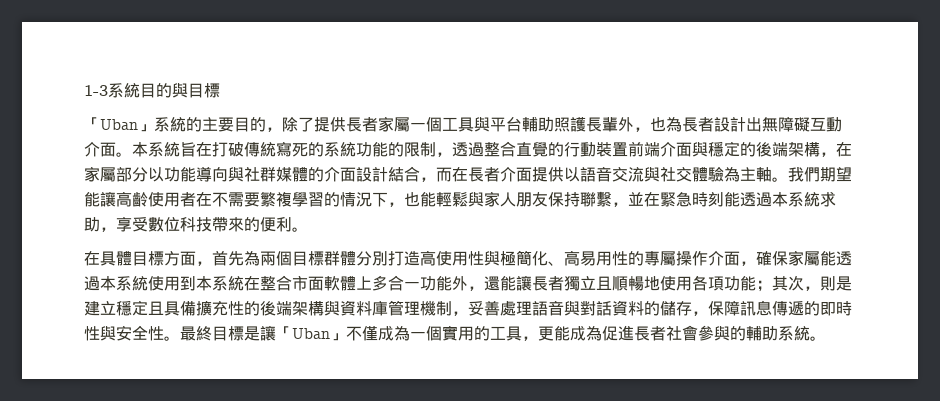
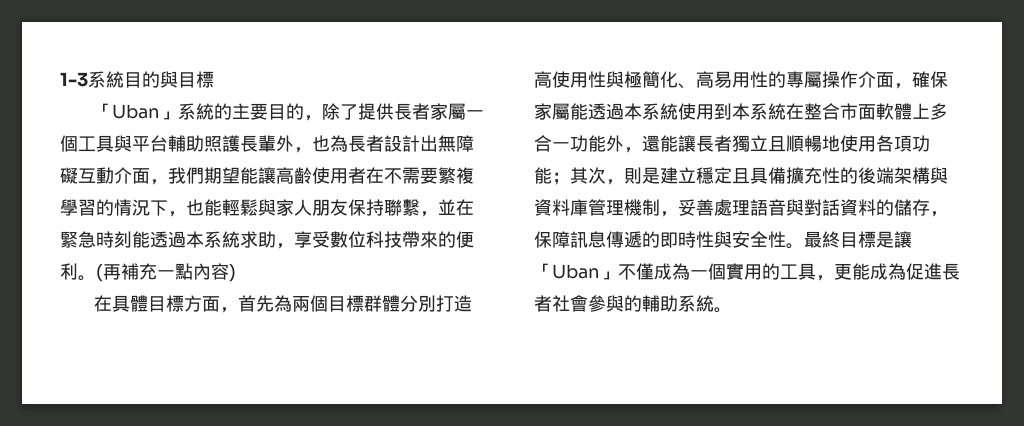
[116,141,852,157] [84,166,788,182] 。本系統旨在打破傳統寫死的系統功能的限制，透過整合直覺的行動裝置前端介面與穩定的後端架構，在家屬部分以功能導向與社群媒體的介面設計結合，而在長者介面提供以語音交流與社交體驗為主軸。 -> [150,179,168,185] ，
(308, 229) none -> [96,263,236,282] (再補充一點內容)

